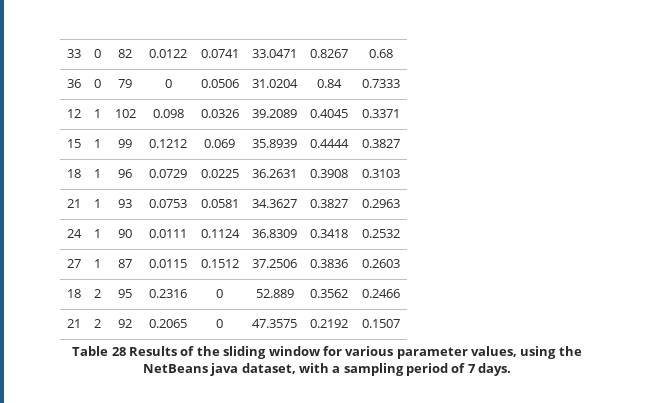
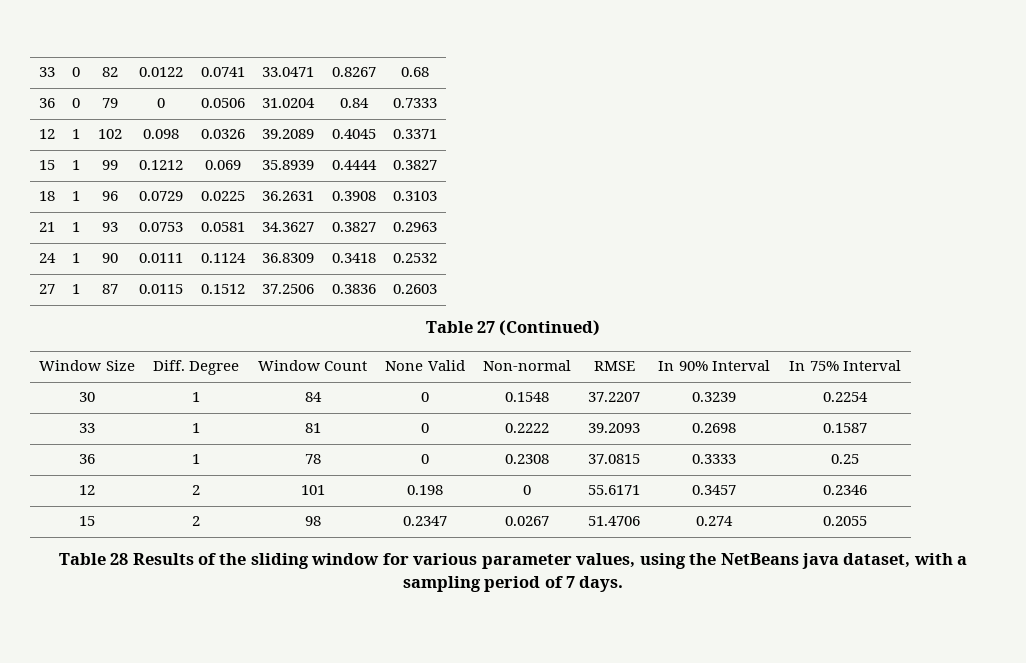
[67,289,81,298] [94,289,101,298] [118,289,132,298] [149,289,187,298] [216,289,223,298] [255,289,294,298] [310,289,348,298] [361,289,400,298] [67,319,81,328] [94,319,101,328] [118,319,132,328] [149,319,187,328] [216,319,223,328] [252,319,297,328] [310,319,348,328] [361,319,400,328] // 18 | 2 | 95 | 0.2316 | 0 | 52.889 | 0.3562 | 0.2466 // 21 | 2 | 92 | 0.2065 | 0 | 47.3575 | 0.2192 | 0.1507 -> [425,320,601,336] [39,360,135,371] [152,360,240,375] [257,360,368,371] [385,360,465,371] [482,360,571,371] [593,361,635,371] [658,360,770,371] [789,360,901,371] [79,392,95,402] [192,392,200,402] [304,392,322,402] [421,392,429,402] [504,392,549,402] [588,392,640,402] [692,392,736,402] [823,392,868,402] [79,423,95,433] [192,423,200,433] [304,423,321,433] [421,423,429,433] [504,423,549,433] [588,423,640,433] [692,423,736,433] [823,423,867,433] [79,454,95,464] [192,454,200,464] [304,454,321,464] [421,454,429,464] [504,454,549,464] [588,454,640,464] [692,454,736,464] [831,454,859,464] [79,485,95,495] [192,485,200,495] [300,485,325,495] [407,485,443,495] [522,485,531,495] [588,485,640,495] [692,485,736,495] [823,485,867,495] [79,516,95,526] [192,516,200,526] [304,516,321,526] [403,516,447,526] [504,516,549,526] [588,516,640,526] [696,516,733,526] [823,516,867,526] // Table 27 (Continued) // Window Size | Diff. Degree | Window Count | None Valid | Non-normal | RMSE | In 90% Interval | In 75% Interval // 30 | 1 | 84 | 0 | 0.1548 | 37.2207 | 0.3239 | 0.2254 // 33 | 1 | 81 | 0 | 0.2222 | 39.2093 | 0.2698 | 0.1587 // 36 | 1 | 78 | 0 | 0.2308 | 37.0815 | 0.3333 | 0.25 // 12 | 2 | 101 | 0.198 | 0 | 55.6171 | 0.3457 | 0.2346 // 15 | 2 | 98 | 0.2347 | 0.0267 | 51.4706 | 0.274 | 0.2055

